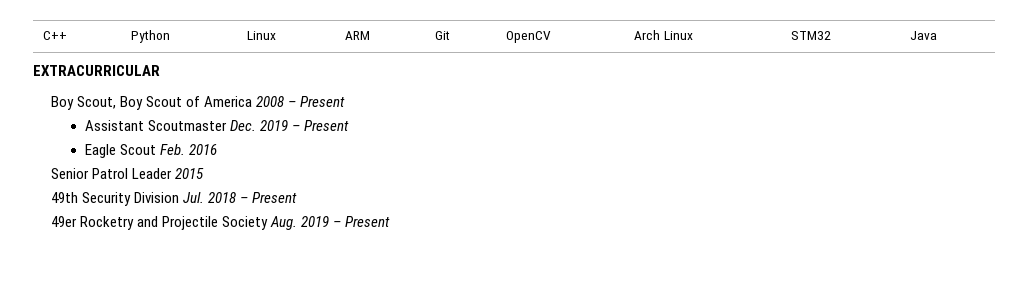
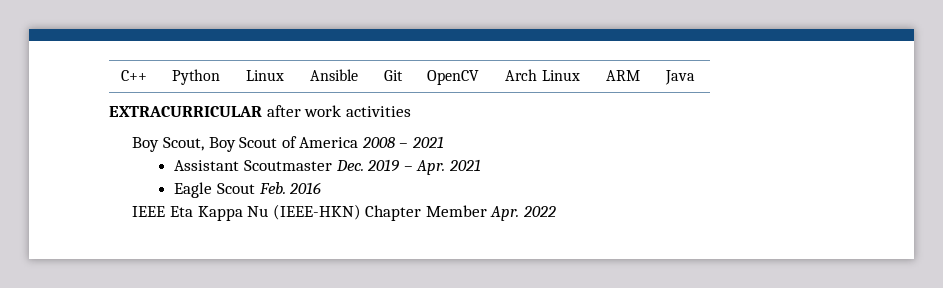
[345,31,371,40] ARM -> [310,69,359,81] Ansible
[791,31,832,40] STM32 -> [606,70,641,81] ARM
(160, 70) none -> [266,105,411,117] after work activities
[300,96,346,107] Present -> [412,136,445,148] 2021
[304,120,350,131] Present -> [416,159,481,175] Apr. 2021
[50,168,204,179] [50,192,297,206] [50,216,391,230] Senior Patrol Leader 2015 // 49th Security Division Jul. 2018 – Present // 49er Rocketry and Projectile Society Aug. 2019 – Present -> [132,204,557,221] IEEE Eta Kappa Nu (IEEE-HKN) Chapter Member Apr. 2022

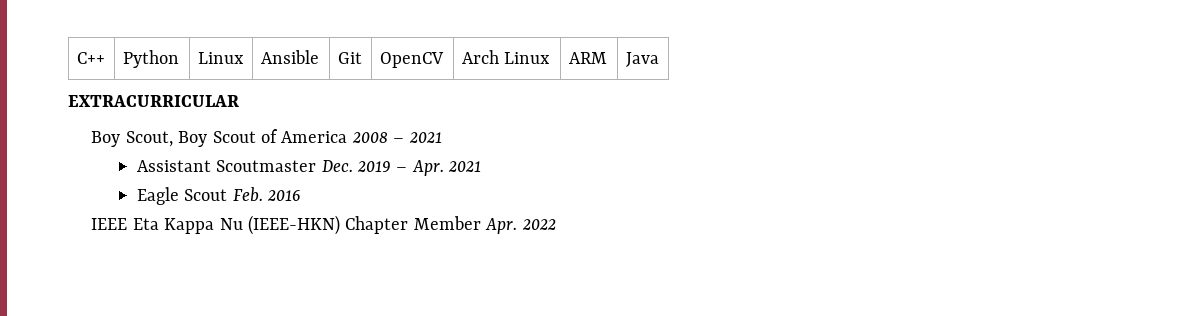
[266,105,411,117] after work activities -> (239, 101) none

